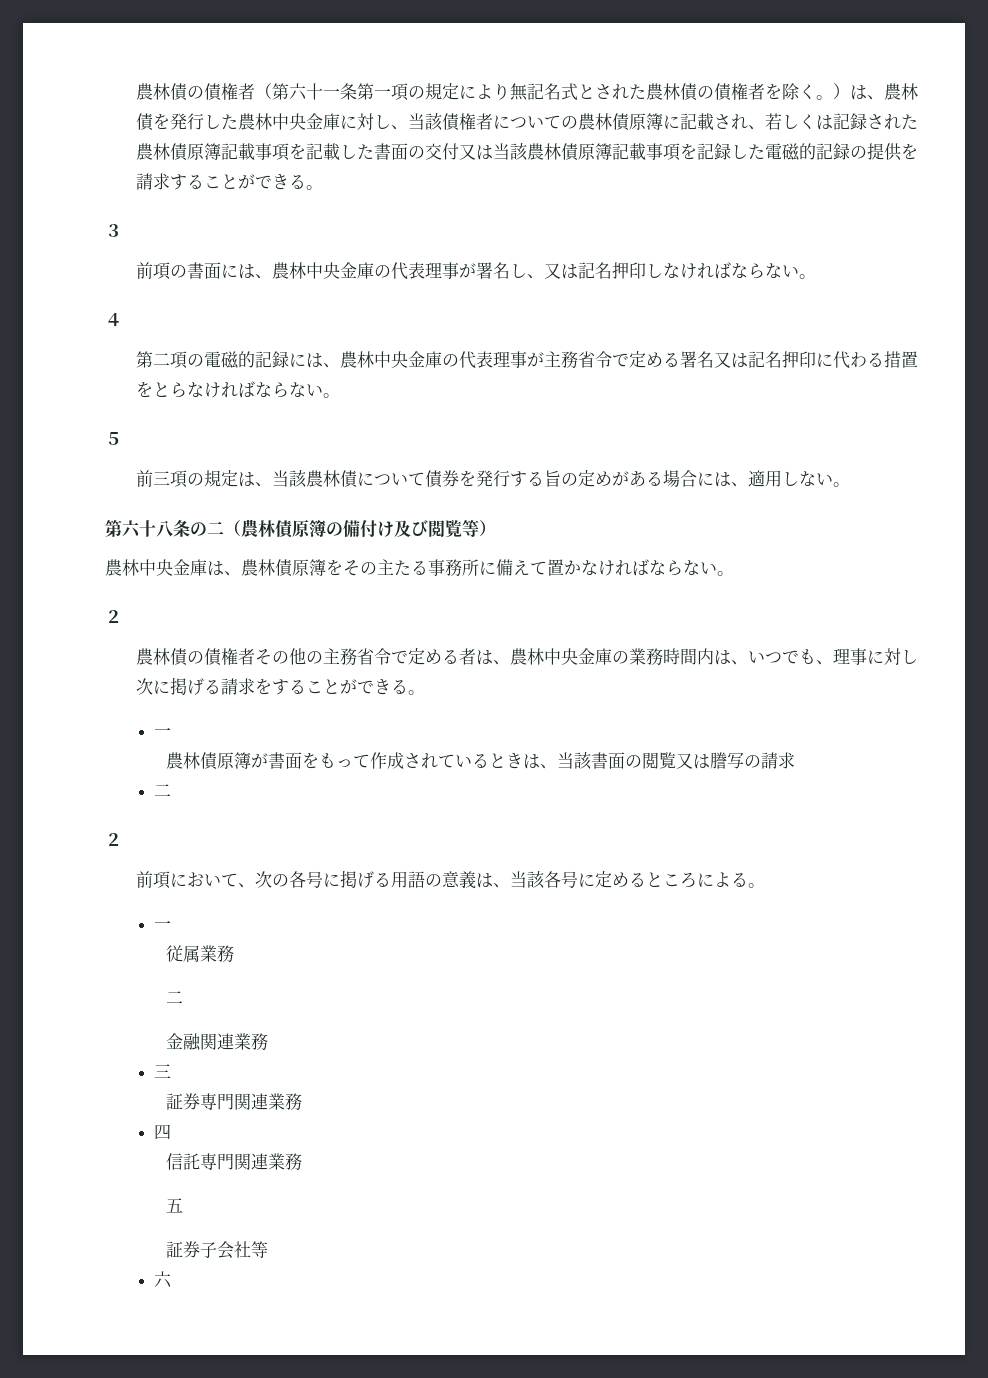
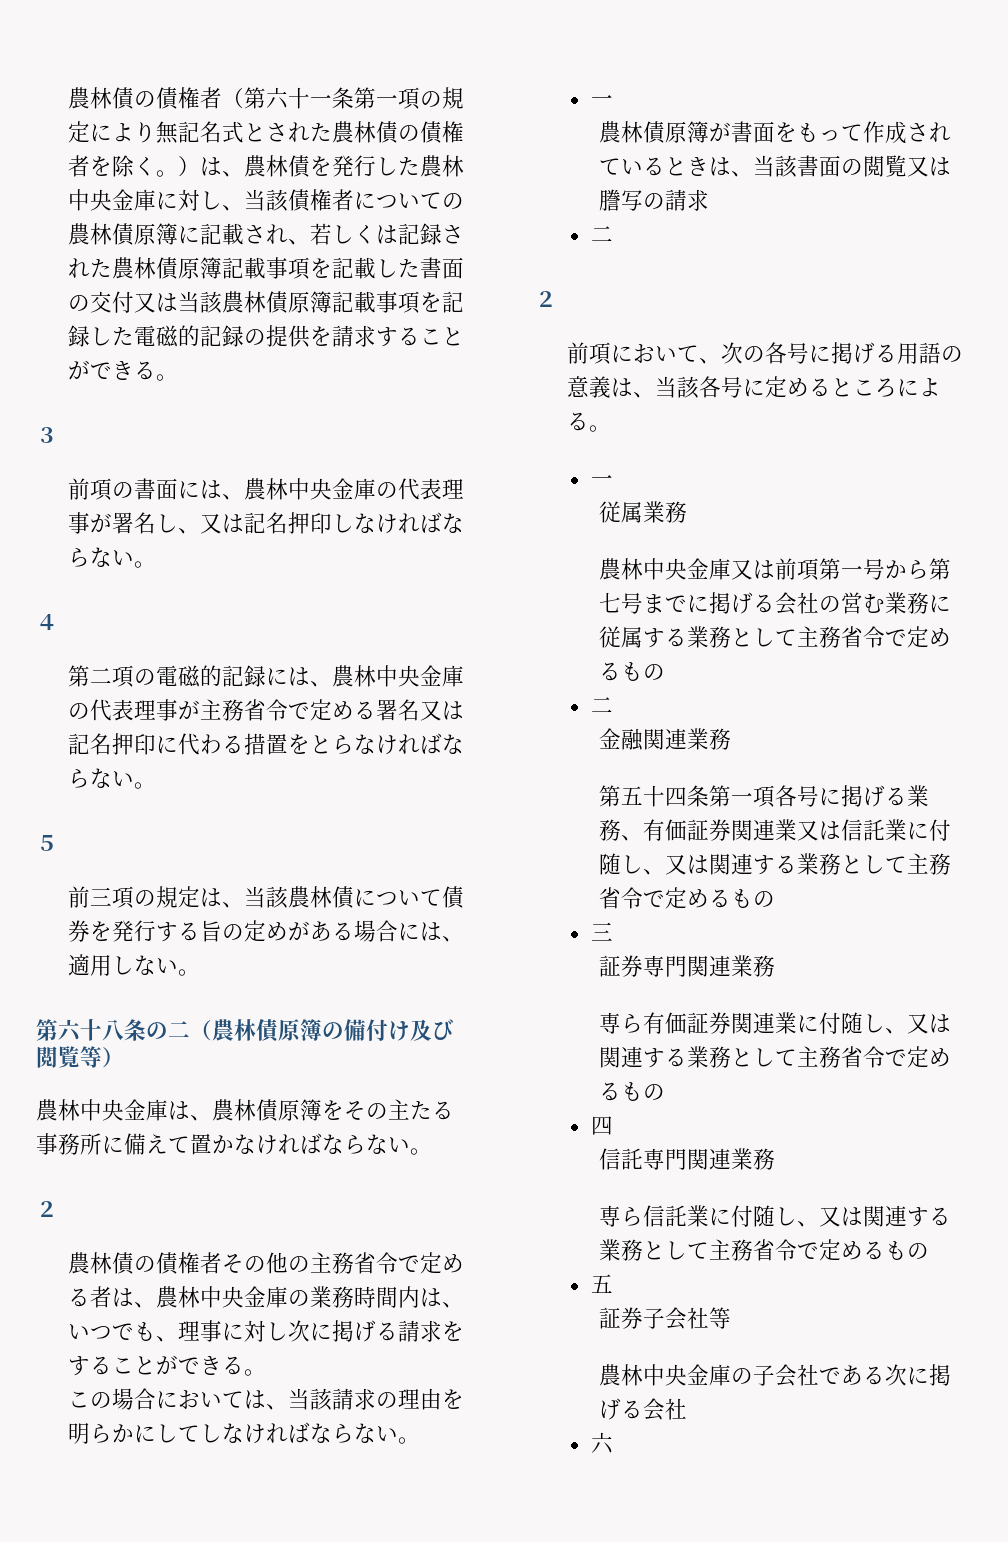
(425, 692) none -> [67,1388,464,1411] [67,1422,420,1444] // この場合においては、当該請求の理由を明らかにしてしなければならない。
[166,991,184,1004] [166,1033,269,1051] 二 // 金融関連業務 -> [598,558,951,581] [598,592,951,615] [598,626,951,648] [598,662,665,681] [590,697,613,713] [598,728,731,751] [598,785,929,808] [598,819,951,841] [598,853,951,875] [598,887,775,909] 農林中央金庫又は前項第一号から第七号までに掲げる会社の営む業務に従属する業務として主務省令で定めるもの // 二 // 金融関連業務 // 第五十四条第一項各号に掲げる業務、有価証券関連業又は信託業に付随し、又は関連する業務として主務省令で定めるもの
(303, 1101) none -> [598,1012,951,1034] [598,1046,951,1068] [598,1082,665,1101] // 専ら有価証券関連業に付随し、又は関連する業務として主務省令で定めるもの
[166,1198,184,1213] [166,1241,269,1259] 五 // 証券子会社等 -> [598,1205,951,1227] [598,1239,929,1261] [590,1274,613,1293] [598,1307,731,1330] [598,1364,951,1387] [598,1398,687,1421] 専ら信託業に付随し、又は関連する業務として主務省令で定めるもの // 五 // 証券子会社等 // 農林中央金庫の子会社である次に掲げる会社

